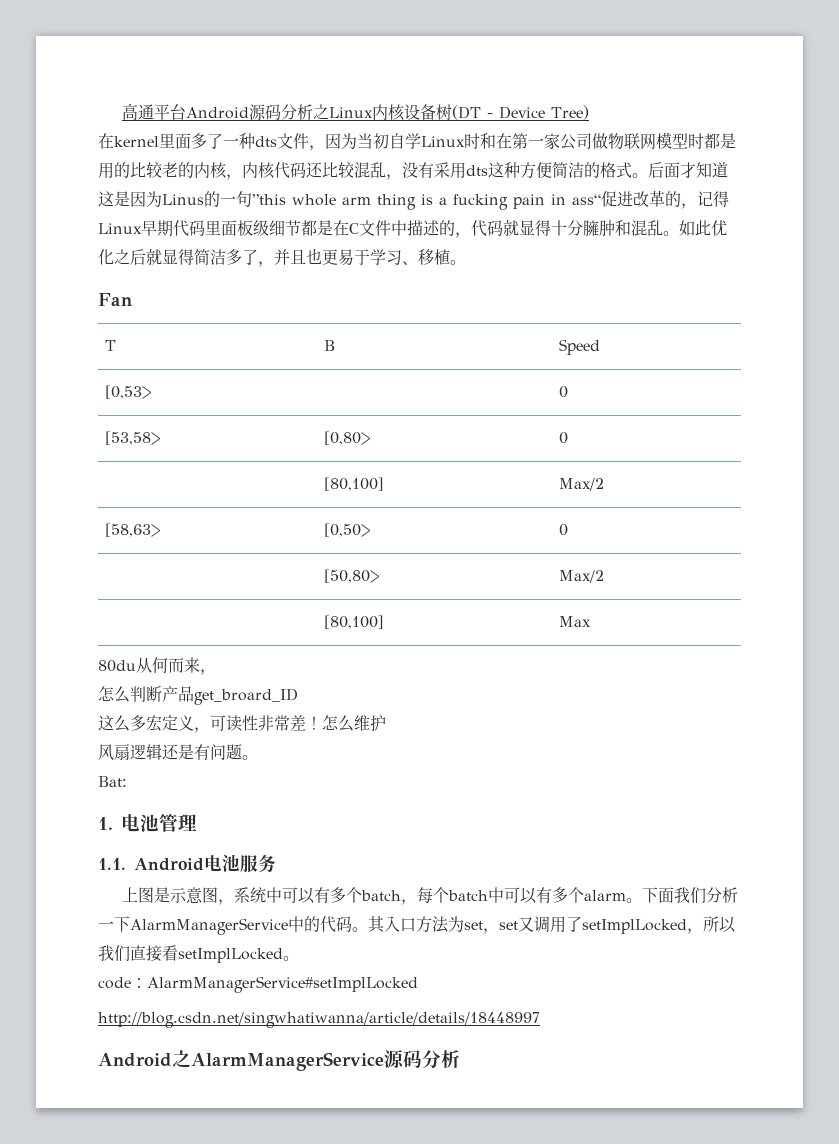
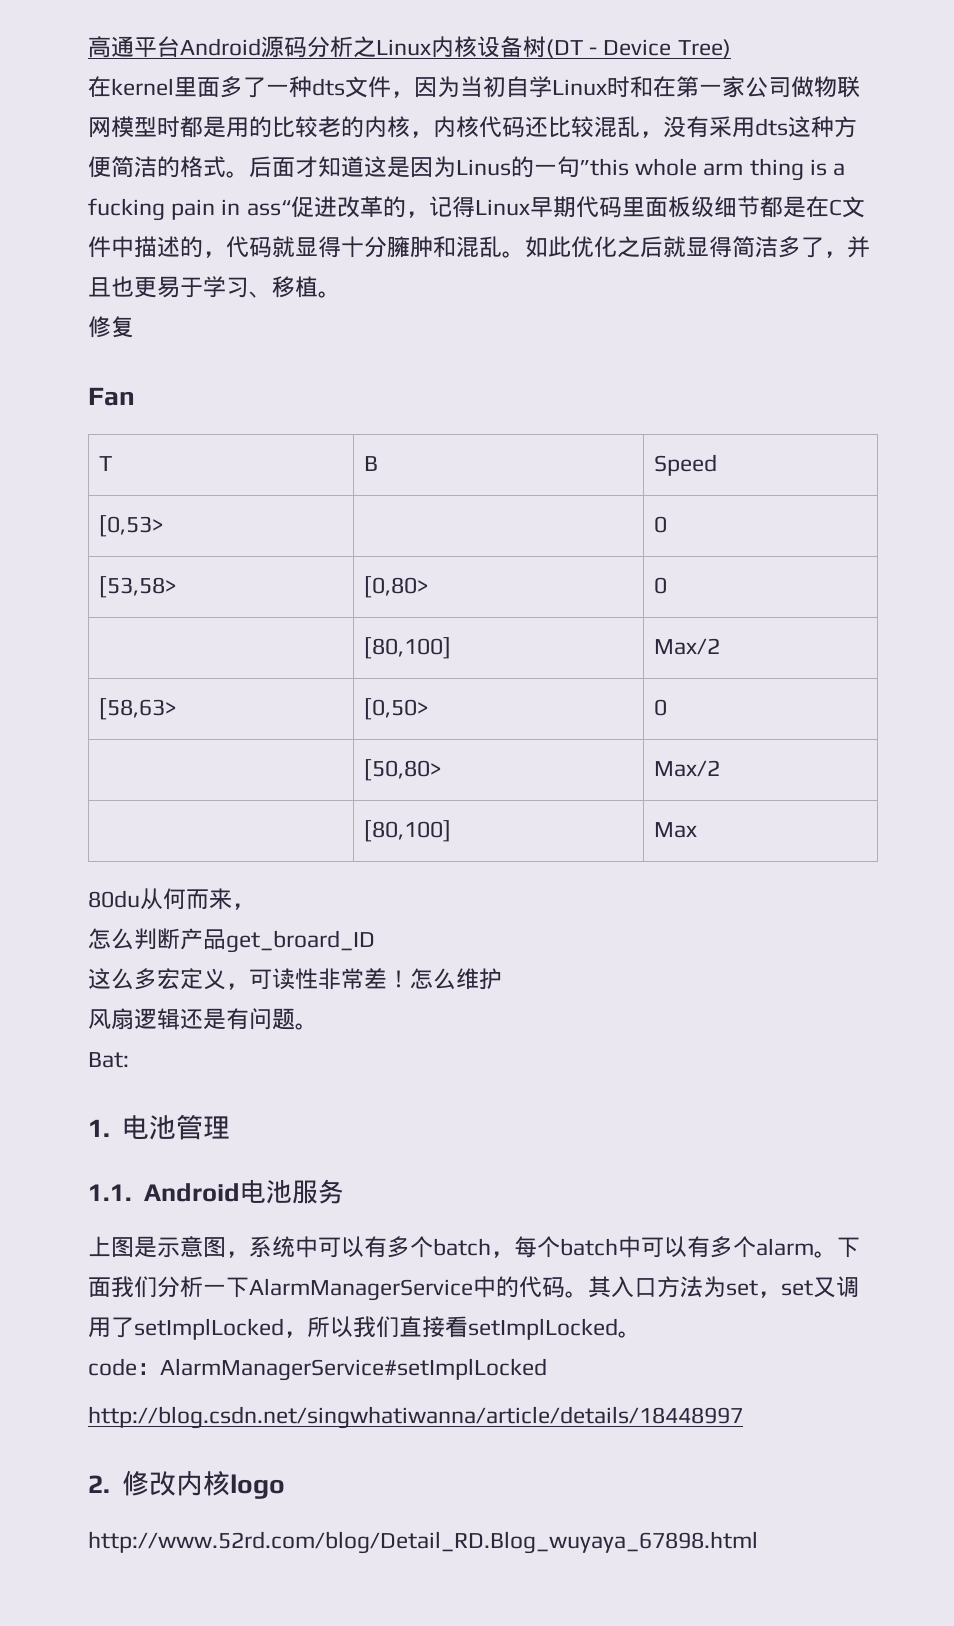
(466, 262) none -> [88,316,134,338] // 修复
[98,1050,460,1071] Android之AlarmManagerService源码分析 -> [88,1470,285,1499] [88,1531,758,1554] 2.修改内核logo // http://www.52rd.com/blog/Detail_RD.Blog_wuyaya_67898.html

